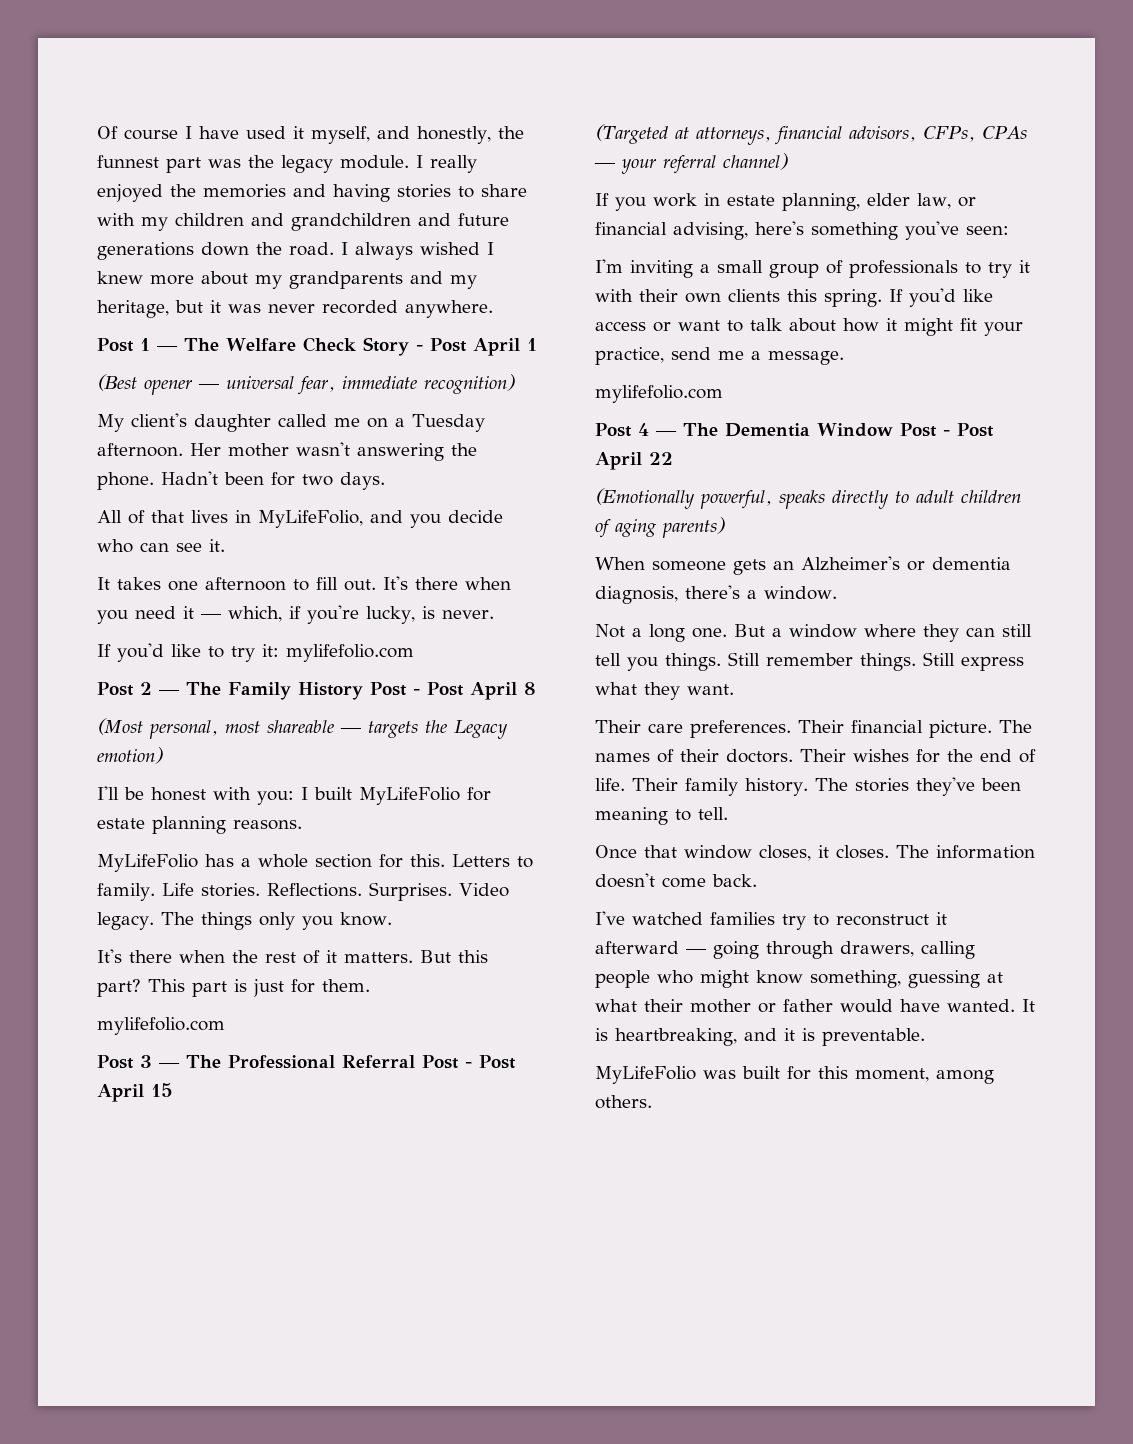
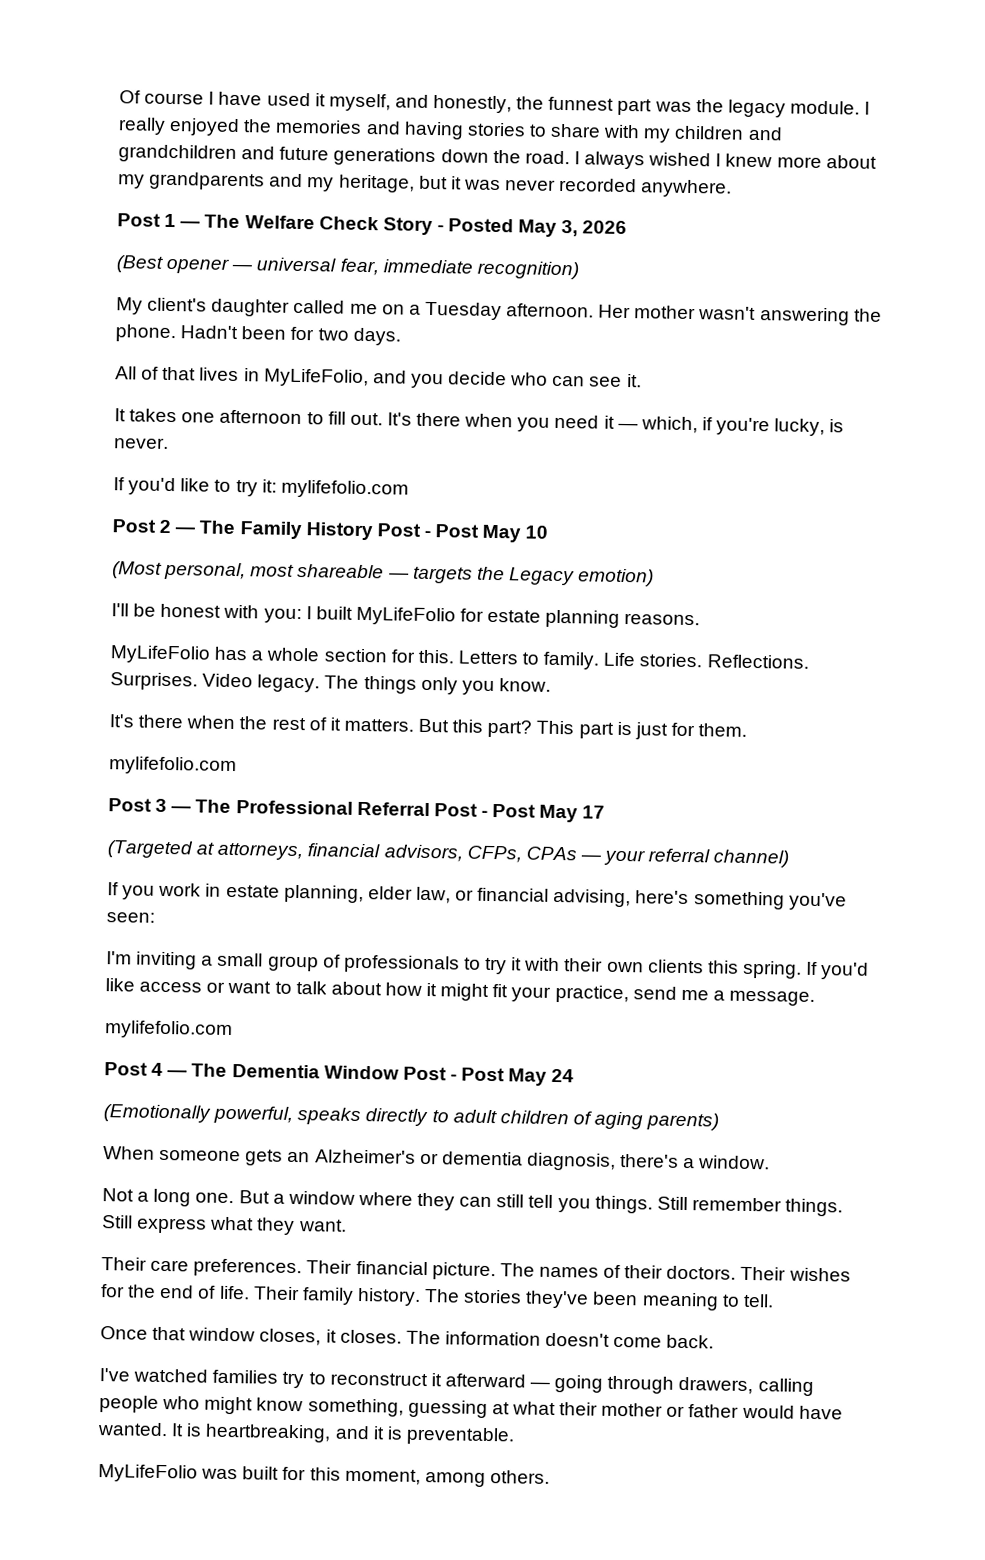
[429,338,537,356] Post April 1 -> [448,218,628,237] Posted May 3, 2026
[470,682,536,700] April 8 -> [482,524,549,543] May 10
[97,1083,173,1102] April 15 -> [539,804,606,823] May 17
[595,452,673,470] April 22 -> [508,1068,575,1086] May 24

